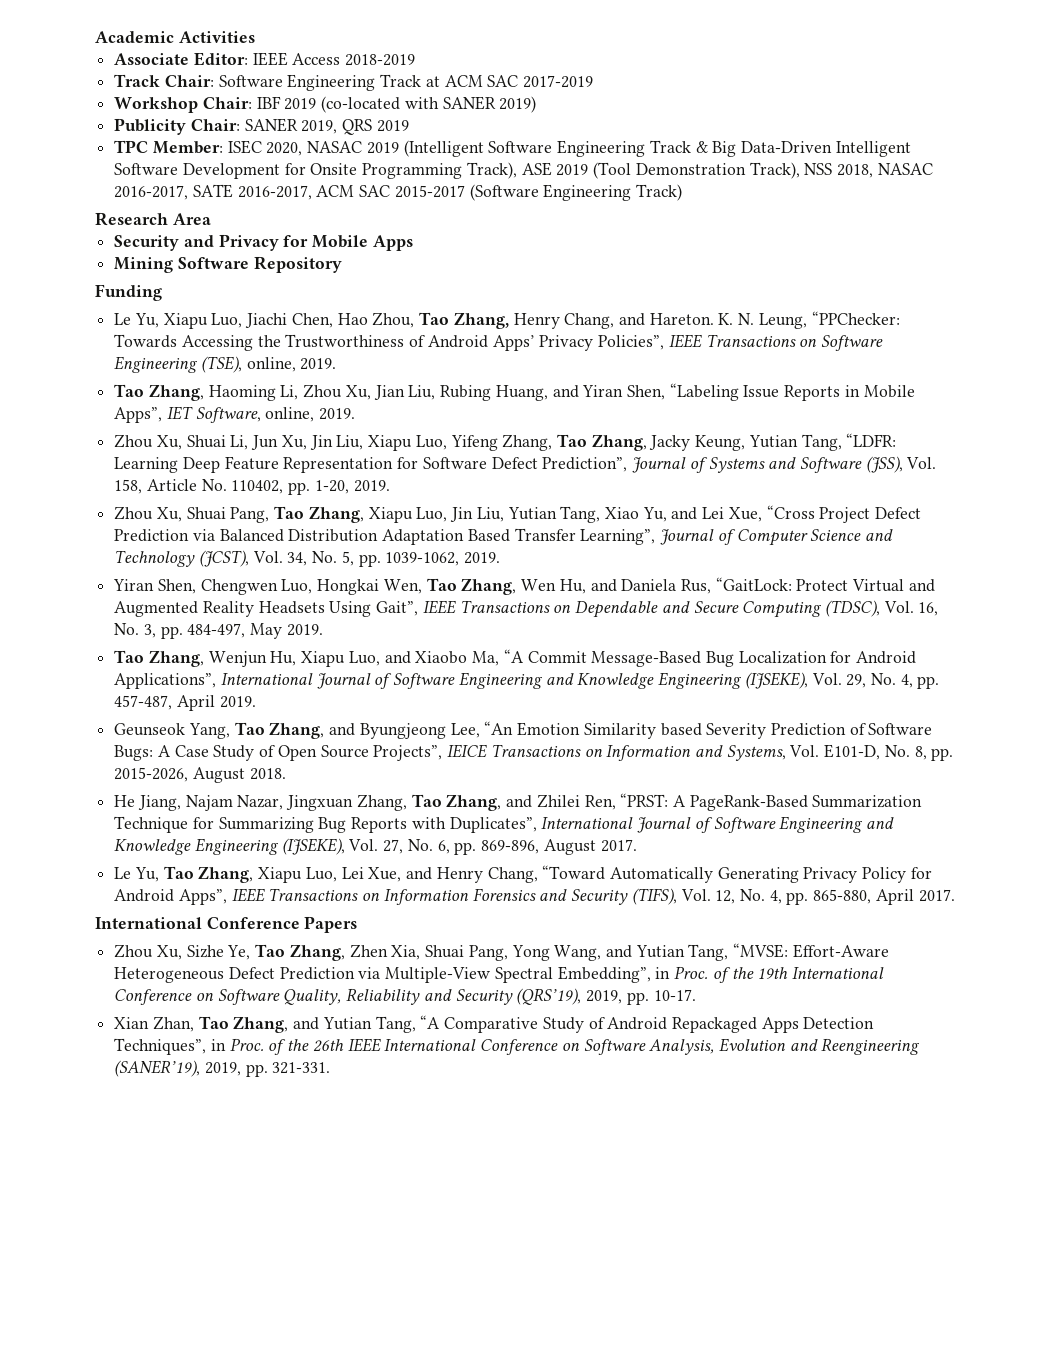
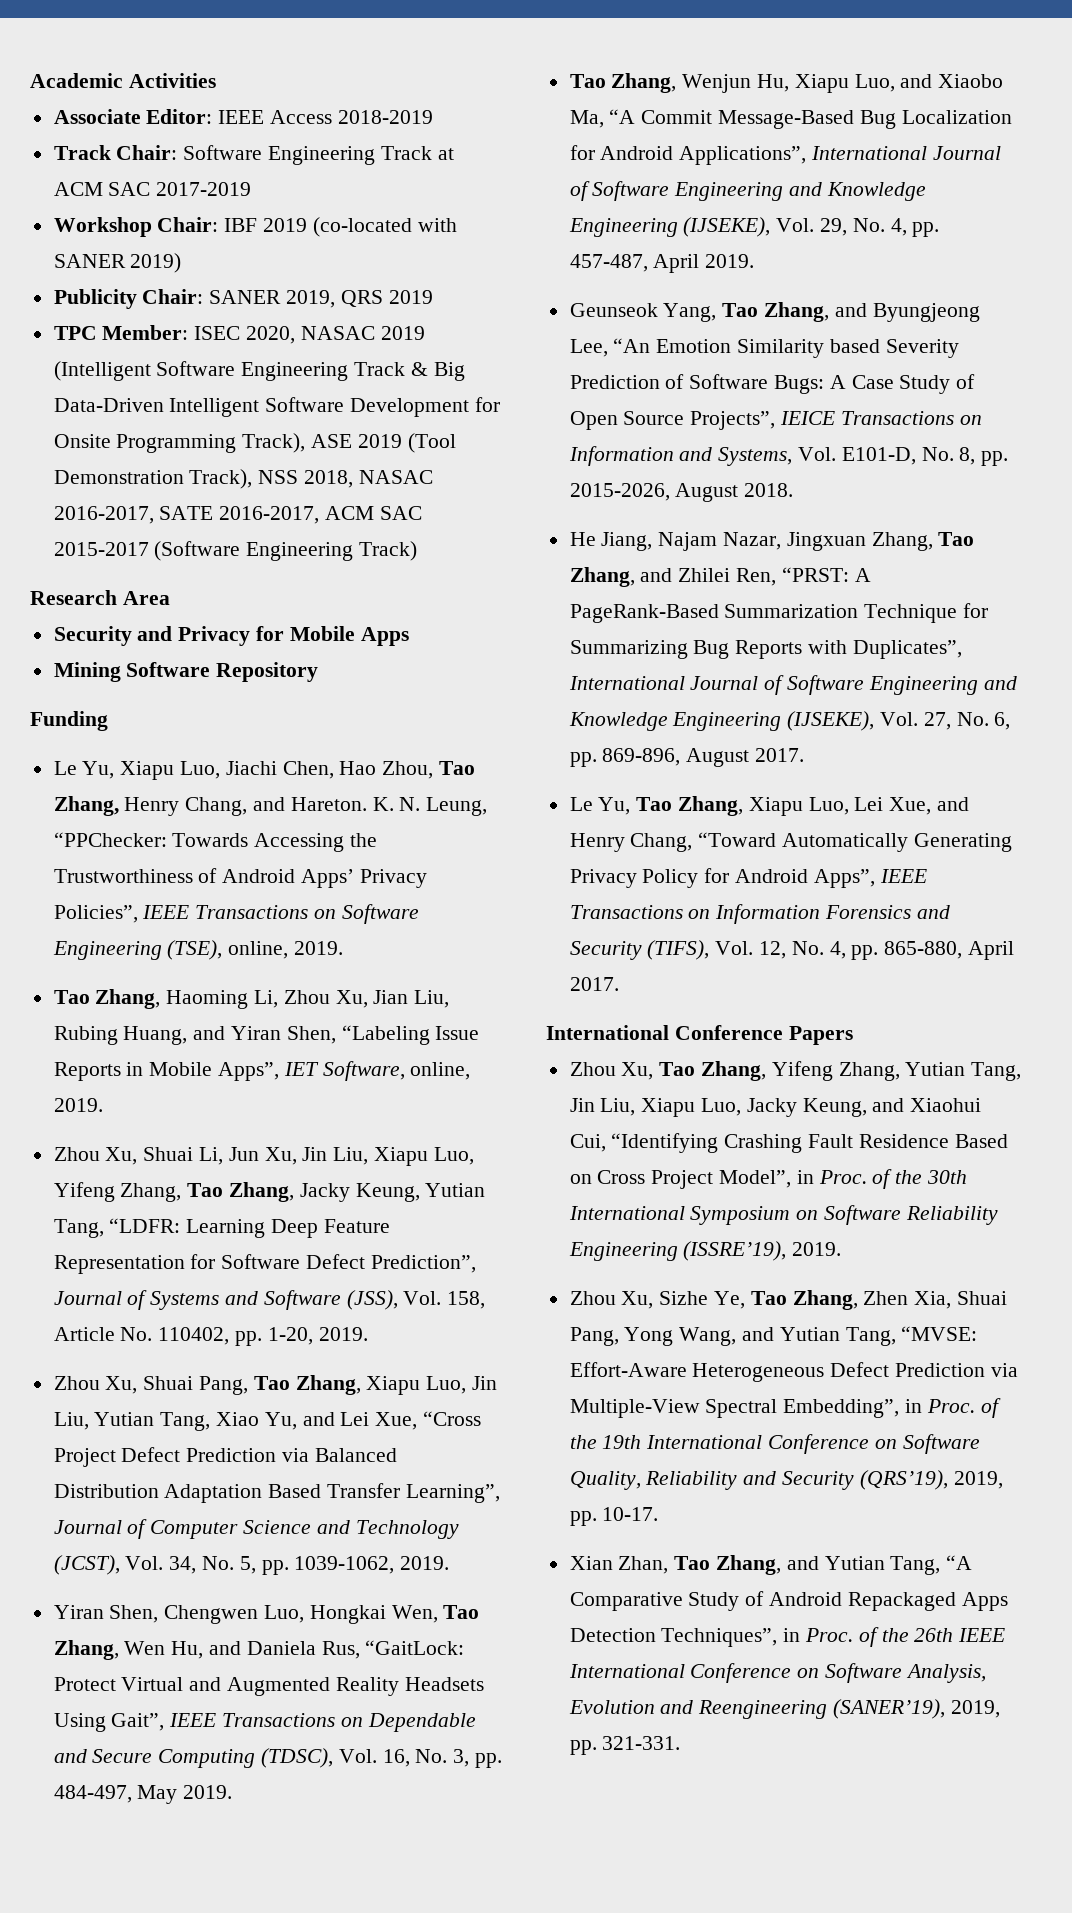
(358, 924) none -> [569,1061,1022,1081] [569,1098,982,1117] [569,1133,1008,1153] [569,1169,968,1189] [568,1205,998,1225] [568,1241,842,1261] // Zhou Xu, Tao Zhang, Yifeng Zhang, Yutian Tang, Jin Liu, Xiapu Luo, Jacky Keung, and Xiaohui Cui, “Identifying Crashing Fault Residence Based on Cross Project Model”, in Proc. of the 30th International Symposium on Software Reliability Engineering (ISSRE’19), 2019.

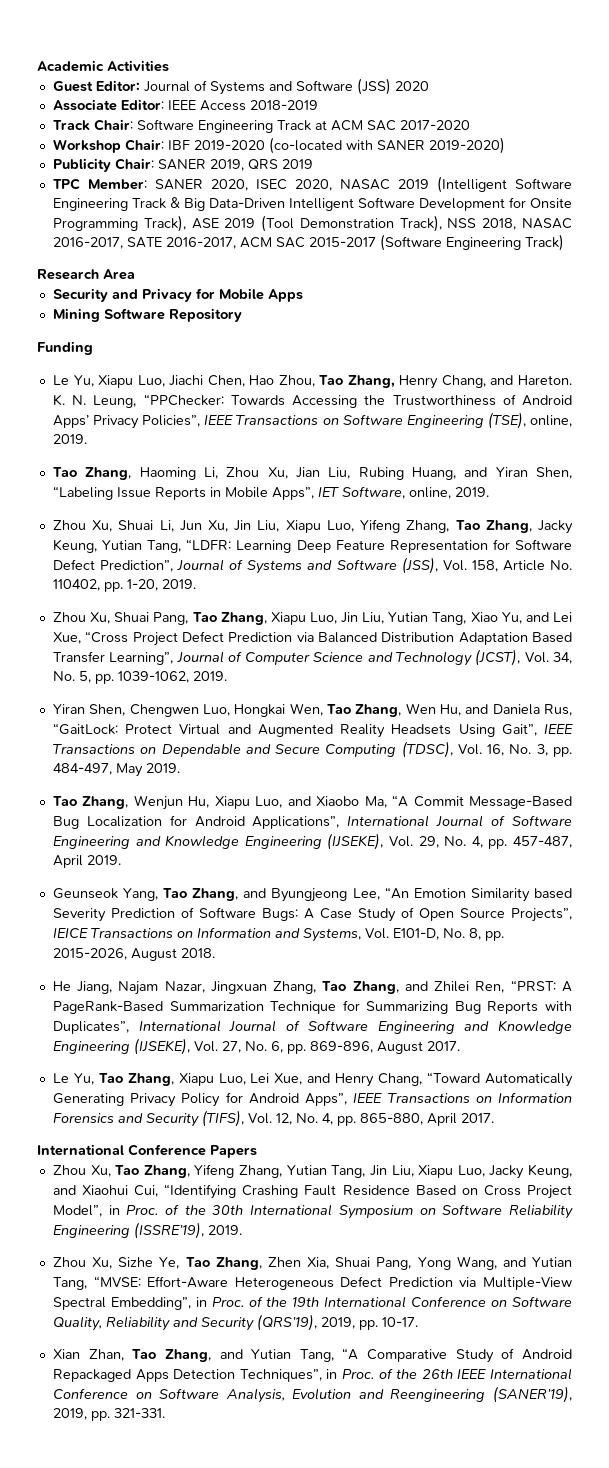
(216, 80) none -> [52,78,429,95] // Guest Editor: Journal of Systems and Software (JSS) 2020
[156,182,252,196] 2017-2019 -> [399,120,470,130] 2017-2020
[263,218,308,232] 2019 -> [193,140,265,150] 2019-2020
[130,253,182,273] 2019) -> [428,137,505,154] 2019-2020)
(189, 332) none -> [154,179,248,191] SANER 2020,

